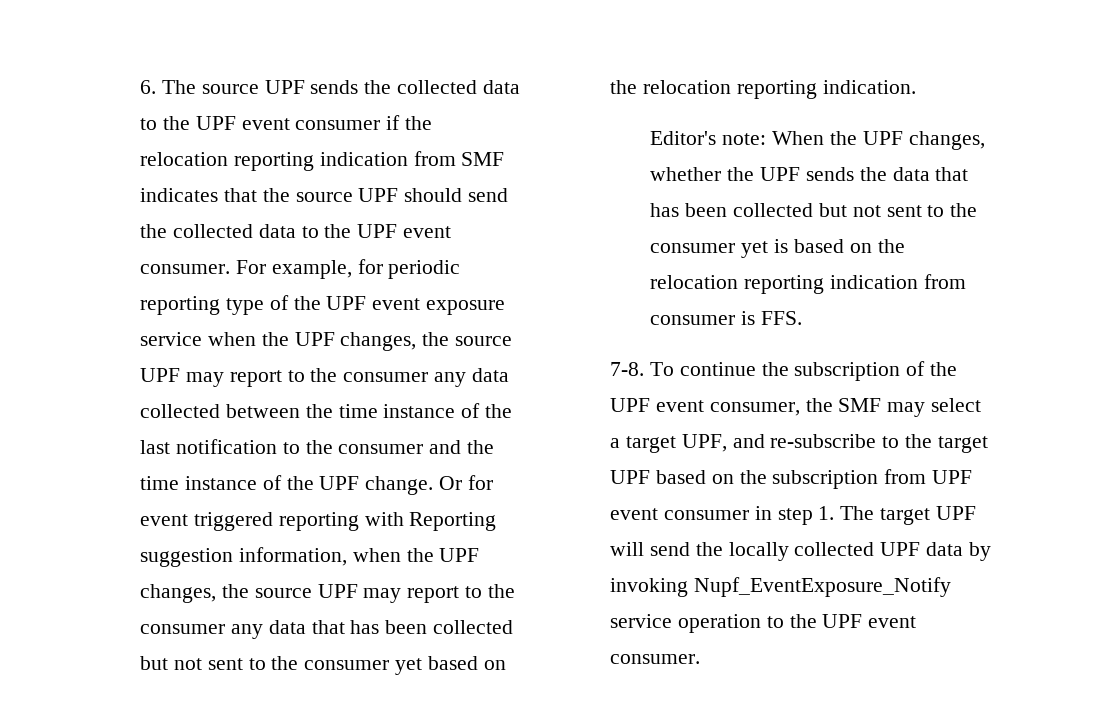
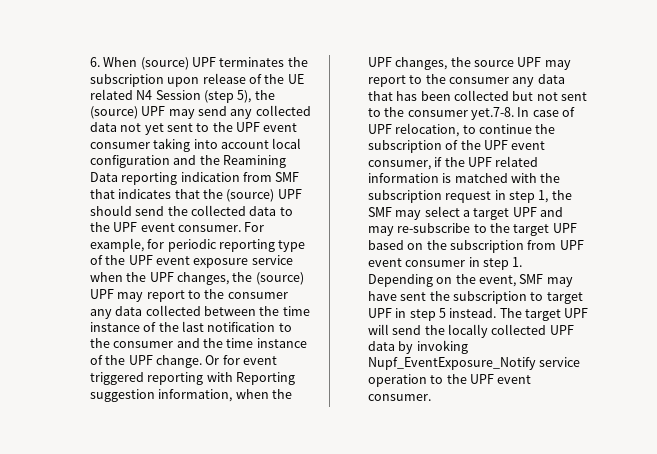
[162,80,520,94] The source UPF sends the collected data -> [103,57,308,70] [89,73,304,87] [89,89,275,103] [89,105,311,119] [89,122,193,135] When (source) UPF terminates the subscription upon release of the UE related N4 Session (step 5), the (source) UPF may send any collected data not yet sent
[386,115,433,130] [140,152,229,166] if the relocation -> [153,138,302,152] [89,155,286,168] [89,172,118,182] taking into account local configuration and the Reamining Data
(505, 159) none -> [89,189,115,199] that
[295,192,353,202] source -> [226,189,275,202] (source)
[455,336,513,346] source -> [255,272,304,285] (source)
[395,656,506,675] [610,80,916,99] [650,131,985,150] [650,167,969,181] [650,203,978,217] [650,239,905,258] [650,274,966,294] [650,311,803,325] [610,362,675,376] yet based on the relocation reporting indication. // Editor's note: When the UPF changes, whether the UPF sends the data that has been collected but not sent to the consumer yet is based on the relocation reporting indication from consumer is FFS. // 7-8. To -> [470,107,576,120] [367,123,476,137] yet.7-8. In case of UPF relocation, to
(800, 409) none -> [434,156,539,167] [367,173,561,183] [367,190,549,203] if the UPF related information is matched with the subscription request in step 1,
[681,434,765,452] UPF, and -> [512,207,564,217] [367,226,394,236] UPF and may
(835, 513) none -> [367,274,573,287] [367,291,583,304] [367,308,497,321] Depending on the event, SMF may have sent the subscription to target UPF in step 5 instead.

